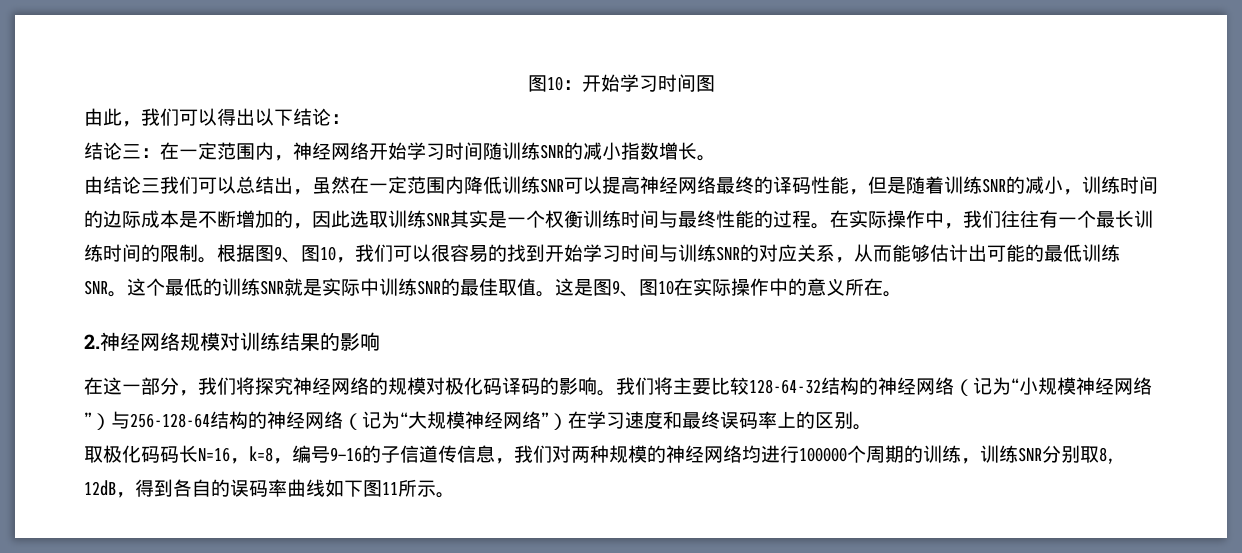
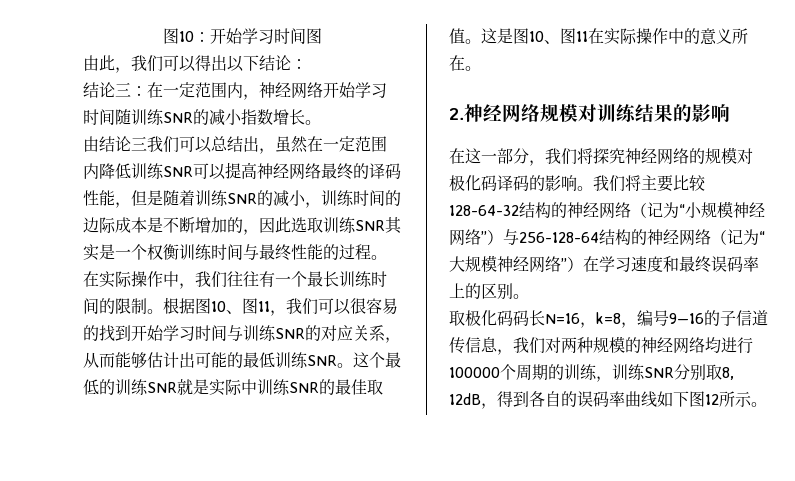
[274,245,336,263] 9、图10 -> [211,298,270,314] 10、图11
[612,279,674,297] 9、图10 -> [529,28,588,44] 10、图11
[382,482,398,495] 11 -> [705,394,719,405] 12

